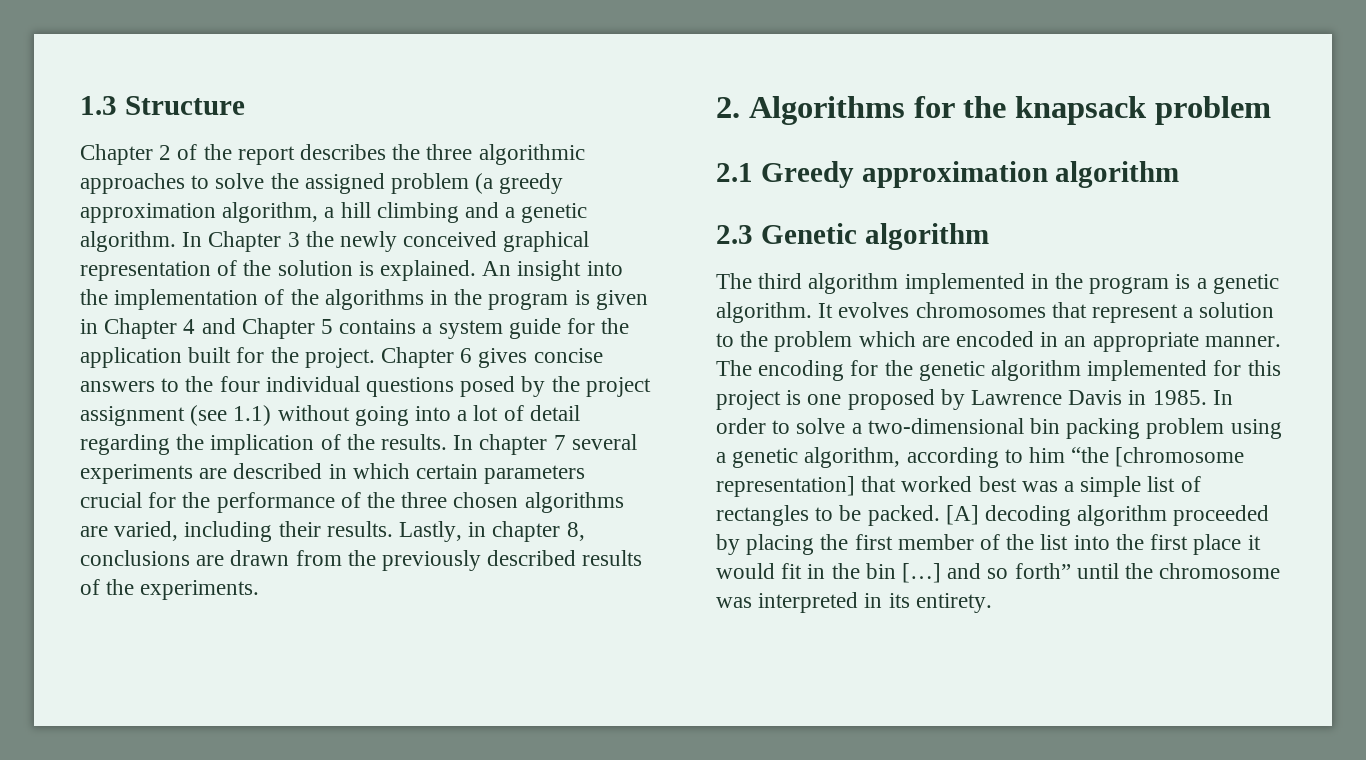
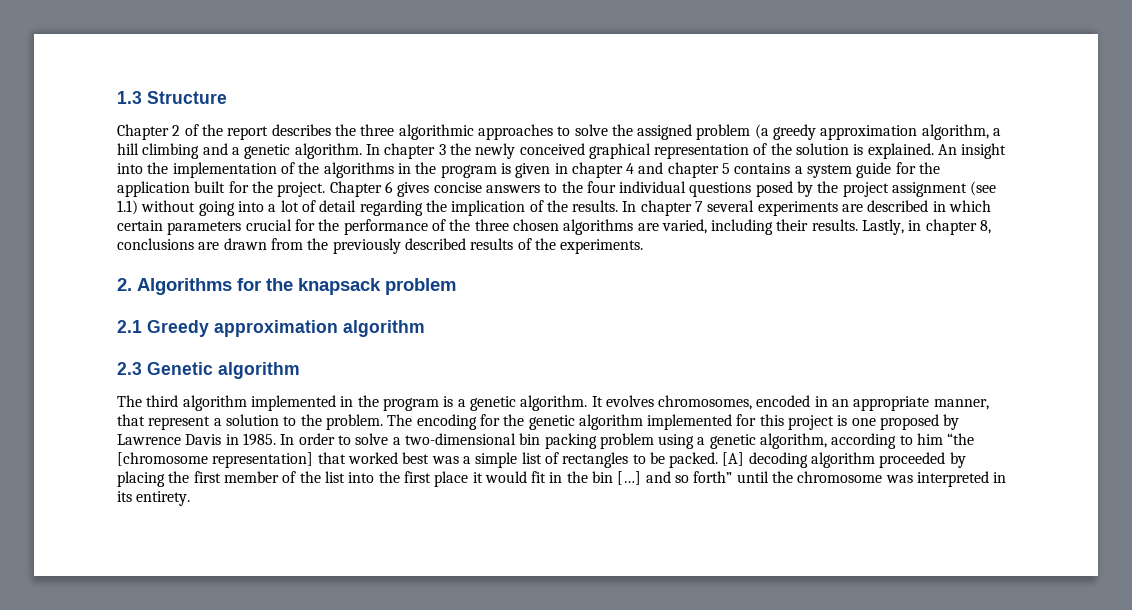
[208,231,282,252] Chapter -> [384,143,436,159] chapter
[104,318,178,339] Chapter -> [571,162,623,178] chapter
[241,318,315,339] Chapter -> [667,162,719,178] chapter
[915,302,1046,318] chromosomes -> [658,395,989,411] chromosomes, encoded in an appropriate manner,
[774,331,1281,352] problem which are encoded in an appropriate manner. -> [325,414,383,430] problem.

